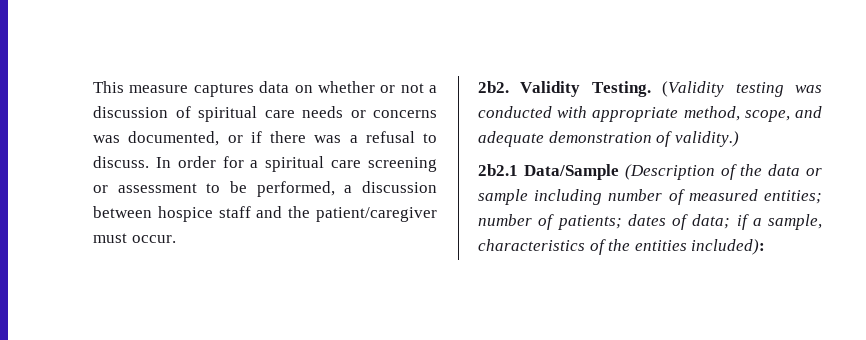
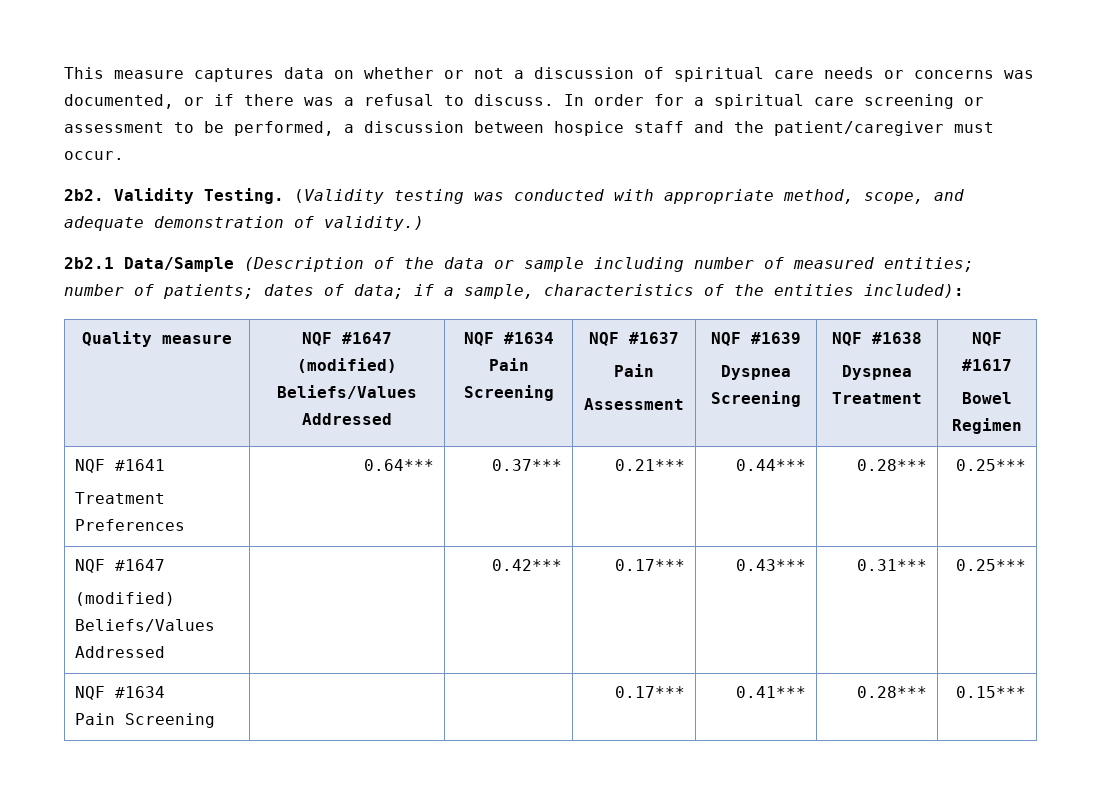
(766, 247) none -> [82,331,232,347] [302,332,392,346] [297,358,397,373] [277,385,417,399] [302,413,392,425] [463,332,554,346] [488,358,529,371] [463,385,554,401] [589,332,679,346] [614,364,654,377] [584,398,684,410] [711,332,801,346] [721,365,791,380] [711,391,801,407] [832,332,922,346] [842,365,912,380] [832,392,922,404] [972,332,1002,346] [962,359,1012,371] [962,392,1012,404] [952,418,1022,434] [74,459,165,473] [74,492,165,504] [74,519,185,531] [364,459,435,471] [492,459,563,471] [615,459,686,471] [736,459,807,471] [857,459,928,471] [956,459,1027,471] [74,559,165,573] [74,592,175,606] [74,619,215,632] [74,646,165,658] [492,559,563,571] [615,559,686,571] [736,559,807,571] [857,559,928,571] [956,559,1027,571] [74,686,165,700] [74,713,215,728] [615,686,686,698] [736,686,807,698] [857,686,928,698] [956,686,1027,698] // Quality measure | NQF #1647 (modified) Beliefs/Values Addressed | NQF #1634 Pain Screening | NQF #1637 // Pain // Assessment | NQF #1639 // Dyspnea Screening | NQF #1638 // Dyspnea Treatment | NQF #1617 // Bowel Regimen // NQF #1641 // Treatment Preferences | 0.64*** | 0.37*** | 0.21*** | 0.44*** | 0.28*** | 0.25*** // NQF #1647 // (modified) Beliefs/Values Addressed | | 0.42*** | 0.17*** | 0.43*** | 0.31*** | 0.25*** // NQF #1634 // Pain Screening | | | 0.17*** | 0.41*** | 0.28*** | 0.15***

